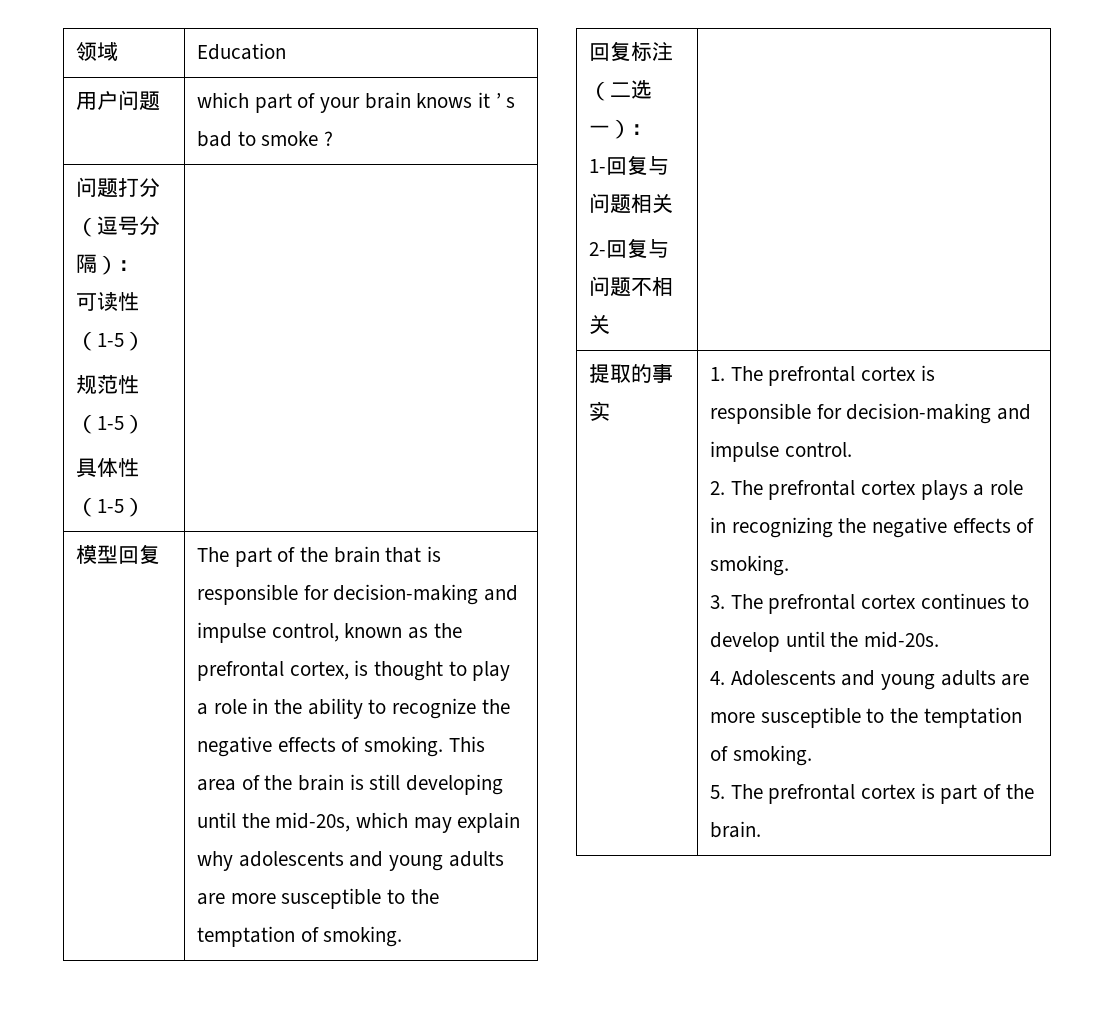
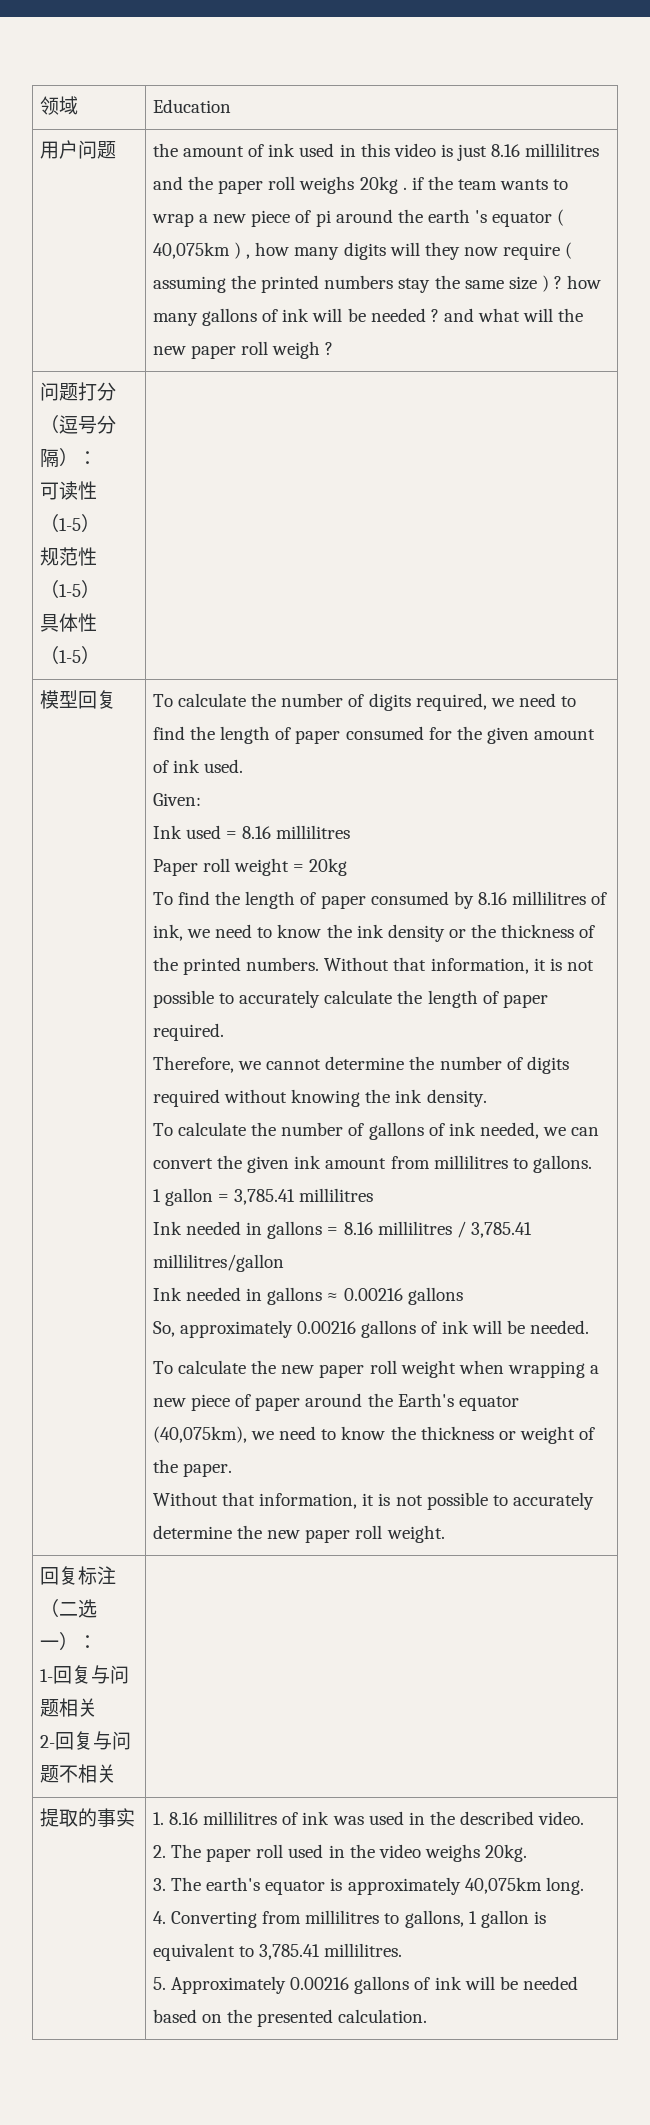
[197,92,516,113] [197,131,319,147] which part of your brain knows it ’ s bad to smoke -> [152,143,600,161] [152,176,569,194] [151,209,565,227] [152,242,573,260] [152,275,602,293] [152,308,584,326] [152,341,321,359] the amount of ink used in this video is just 8.16 millilitres and the paper roll weighs 20kg . if the team wants to wrap a new piece of pi around the earth 's equator ( 40,075km ) , how many digits will they now require ( assuming the printed numbers stay the same size ) ? how many gallons of ink will be needed ? and what will the new paper roll weigh
[197,546,442,567] [197,584,519,605] [197,622,462,643] [197,660,511,681] [197,698,510,719] [197,736,485,757] [197,774,504,795] [197,812,521,833] [197,851,504,871] [197,888,439,909] [197,926,403,947] The part of the brain that is responsible for decision-making and impulse control, known as the prefrontal cortex, is thought to play a role in the ability to recognize the negative effects of smoking. This area of the brain is still developing until the mid-20s, which may explain why adolescents and young adults are more susceptible to the temptation of smoking. -> [152,693,577,711] [152,726,596,744] [152,759,244,773] [152,793,201,806] [152,825,351,839] [152,858,348,876] [152,891,608,909] [152,924,596,942] [152,957,594,975] [152,990,548,1008] [152,1023,224,1041] [152,1056,569,1074] [152,1089,487,1107] [152,1122,600,1140] [152,1155,592,1173] [152,1188,374,1206] [152,1221,532,1239] [152,1254,284,1272] [152,1287,463,1305] [152,1320,589,1338] [152,1360,600,1378] [152,1393,519,1411] [152,1426,596,1444] [152,1459,233,1477] [152,1492,594,1510] [152,1525,445,1543] To calculate the number of digits required, we need to find the length of paper consumed for the given amount of ink used. // Given: // Ink used = 8.16 millilitres // Paper roll weight = 20kg // To find the length of paper consumed by 8.16 millilitres of ink, we need to know the ink density or the thickness of the printed numbers. Without that information, it is not possible to accurately calculate the length of paper required. // Therefore, we cannot determine the number of digits required without knowing the ink density. // To calculate the number of gallons of ink needed, we can convert the given ink amount from millilitres to gallons. // 1 gallon = 3,785.41 millilitres // Ink needed in gallons = 8.16 millilitres / 3,785.41 millilitres/gallon // Ink needed in gallons ≈ 0.00216 gallons // So, approximately 0.00216 gallons of ink will be needed. // To calculate the new paper roll weight when wrapping a new piece of paper around the Earth's equator (40,075km), we need to know the thickness or weight of the paper. // Without that information, it is not possible to accurately determine the new paper roll weight.
[730,365,935,386] [710,403,1032,424] [710,441,852,462] [710,480,1024,500] [710,517,1035,538] [710,555,790,576] [710,593,1030,614] [710,631,940,652] [710,670,1030,690] [710,707,1022,728] [710,745,812,766] [710,783,1034,804] [710,821,762,838] The prefrontal cortex is responsible for decision-making and impulse control. // 2. The prefrontal cortex plays a role in recognizing the negative effects of smoking. // 3. The prefrontal cortex continues to develop until the mid-20s. // 4. Adolescents and young adults are more susceptible to the temptation of smoking. // 5. The prefrontal cortex is part of the brain. -> [169,1811,585,1825] [152,1844,528,1862] [152,1877,584,1895] [152,1910,546,1928] [152,1943,403,1961] [152,1976,578,1994] [152,2009,428,2027] 8.16 millilitres of ink was used in the described video. // 2. The paper roll used in the video weighs 20kg. // 3. The earth's equator is approximately 40,075km long. // 4. Converting from millilitres to gallons, 1 gallon is equivalent to 3,785.41 millilitres. // 5. Approximately 0.00216 gallons of ink will be needed based on the presented calculation.

